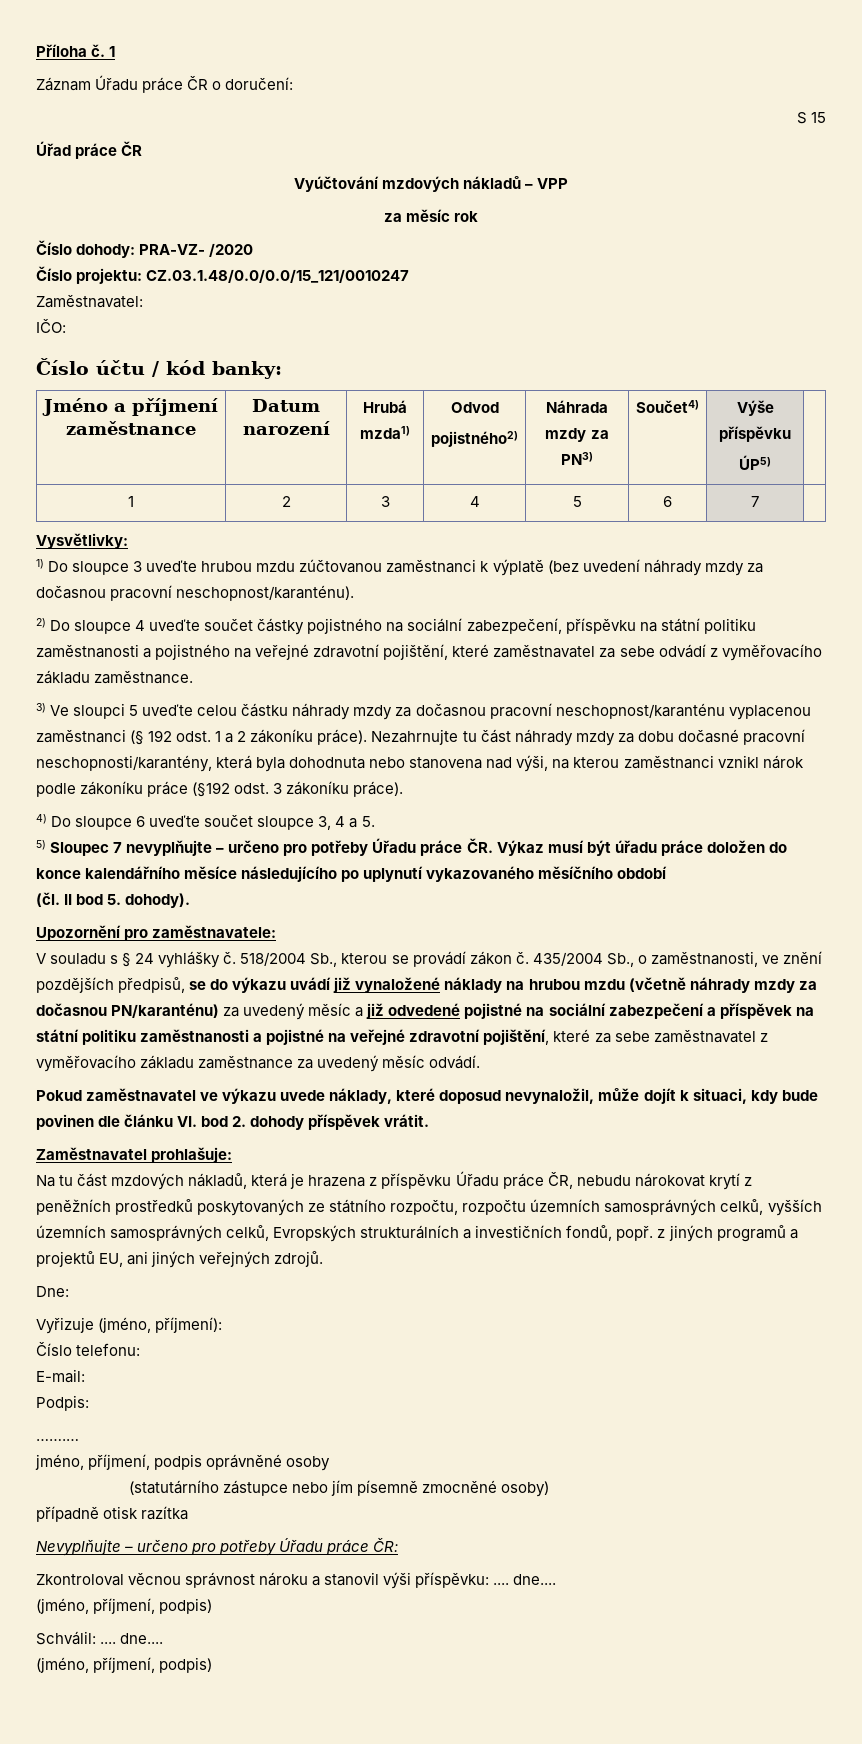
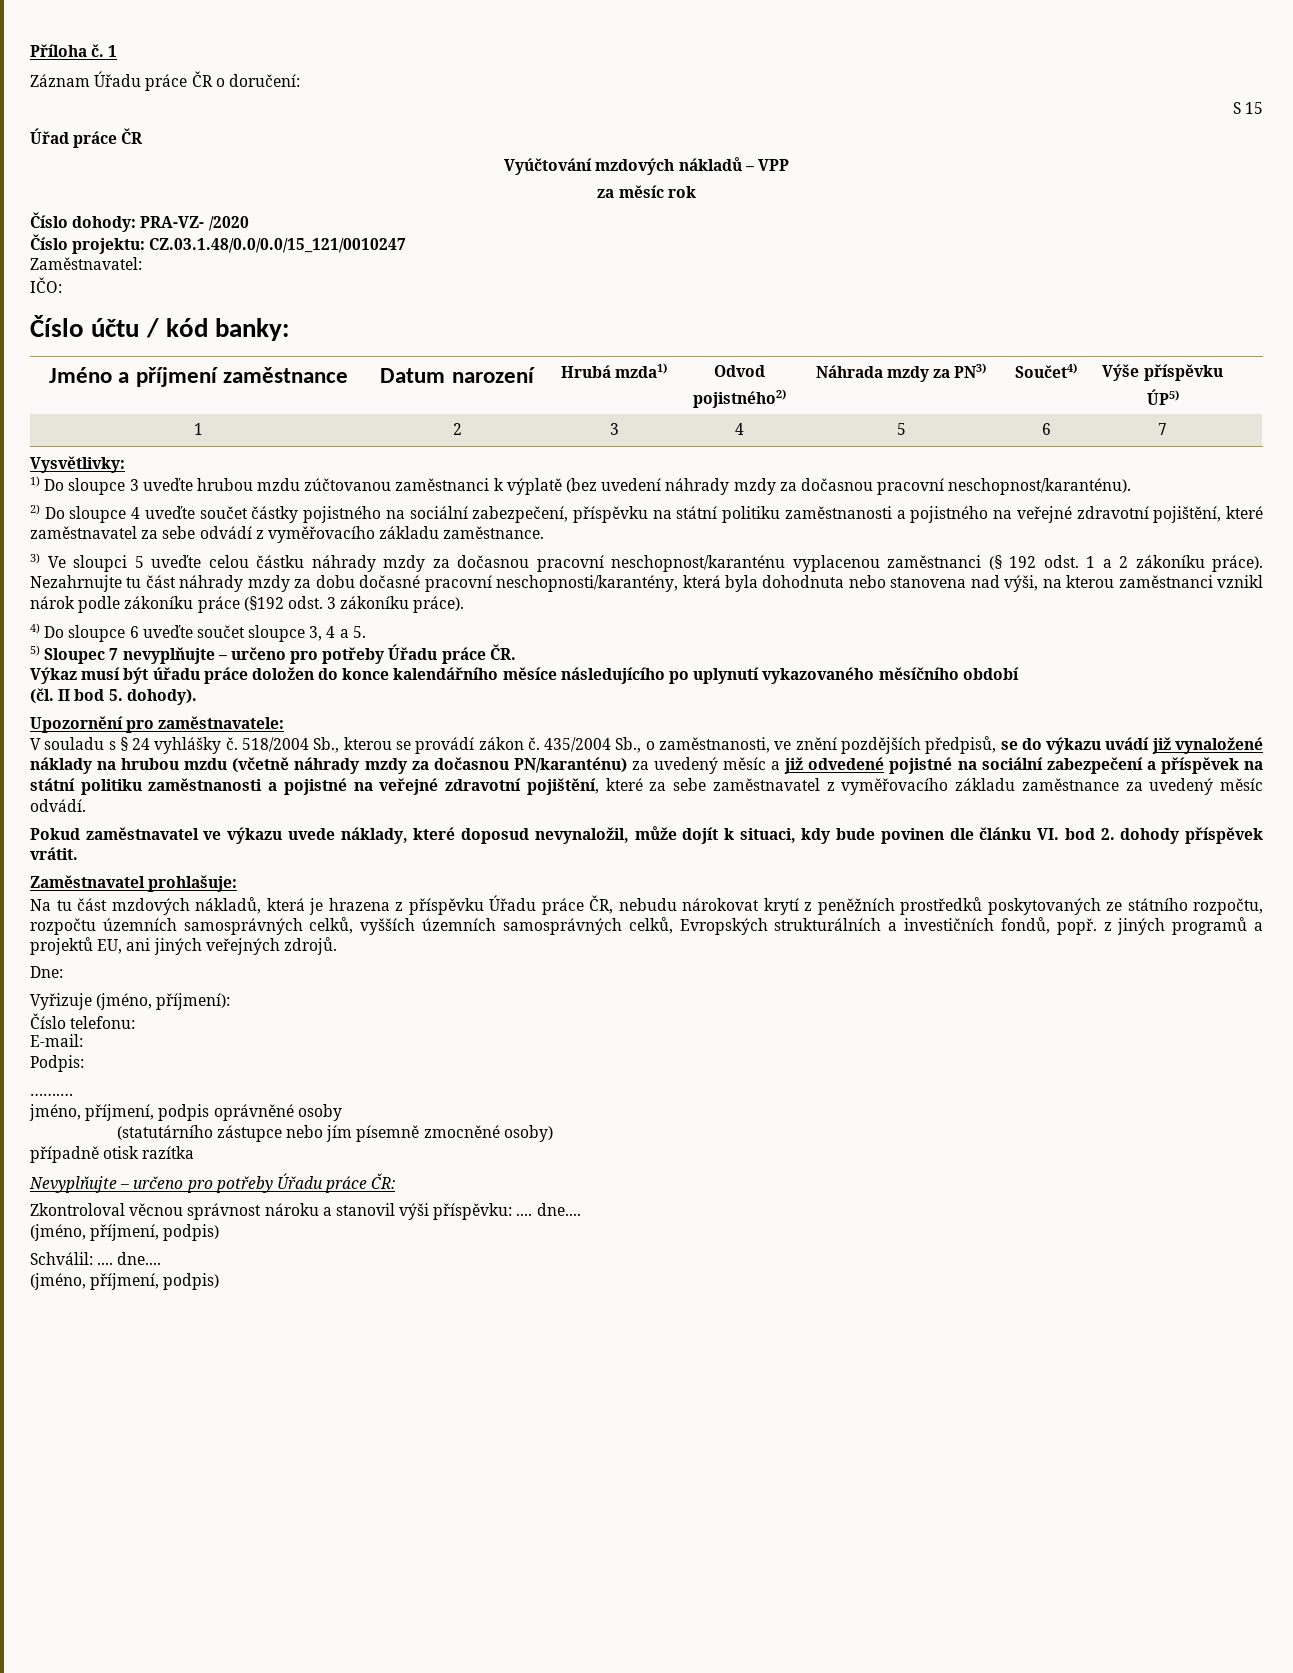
(493, 845) none -> (516, 652) //

